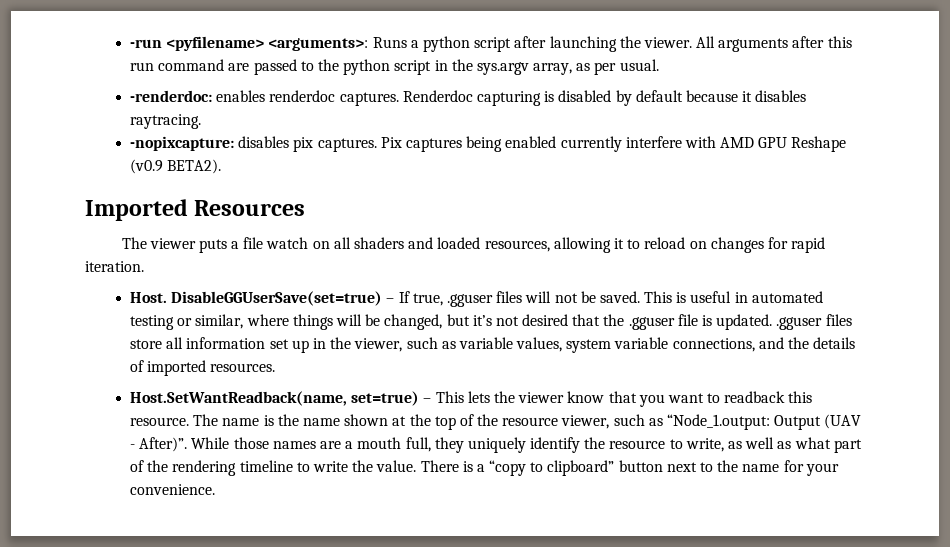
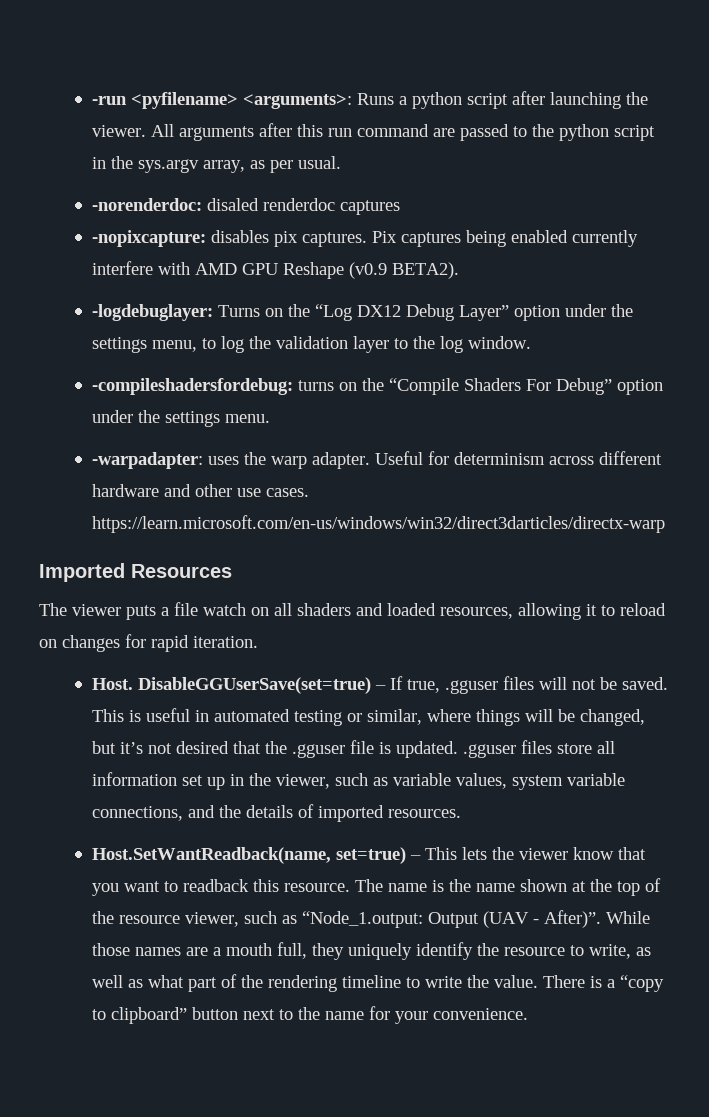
[130,90,807,106] [130,114,202,129] -renderdoc: enables renderdoc captures. Renderdoc capturing is disabled by default because it disables raytracing. -> [91,198,400,215] -norenderdoc: disaled renderdoc captures
(222, 166) none -> [91,304,633,321] [91,336,531,353] [91,378,663,395] [91,410,270,427] [91,451,662,469] [91,484,309,497] [91,515,665,533] // -logdebuglayer: Turns on the “Log DX12 Debug Layer” option under the settings menu, to log the validation layer to the log window. // -compileshadersfordebug: turns on the “Compile Shaders For Debug” option under the settings menu. // -warpadapter: uses the warp adapter. Useful for determinism across different hardware and other use cases. https://learn.microsoft.com/en-us/windows/win32/direct3darticles/directx-warp

